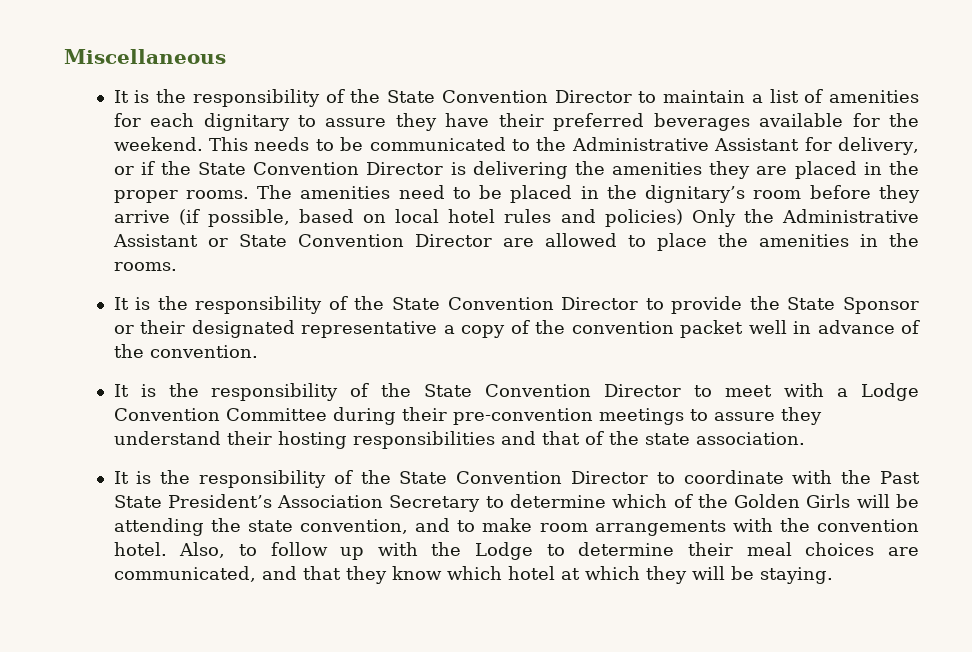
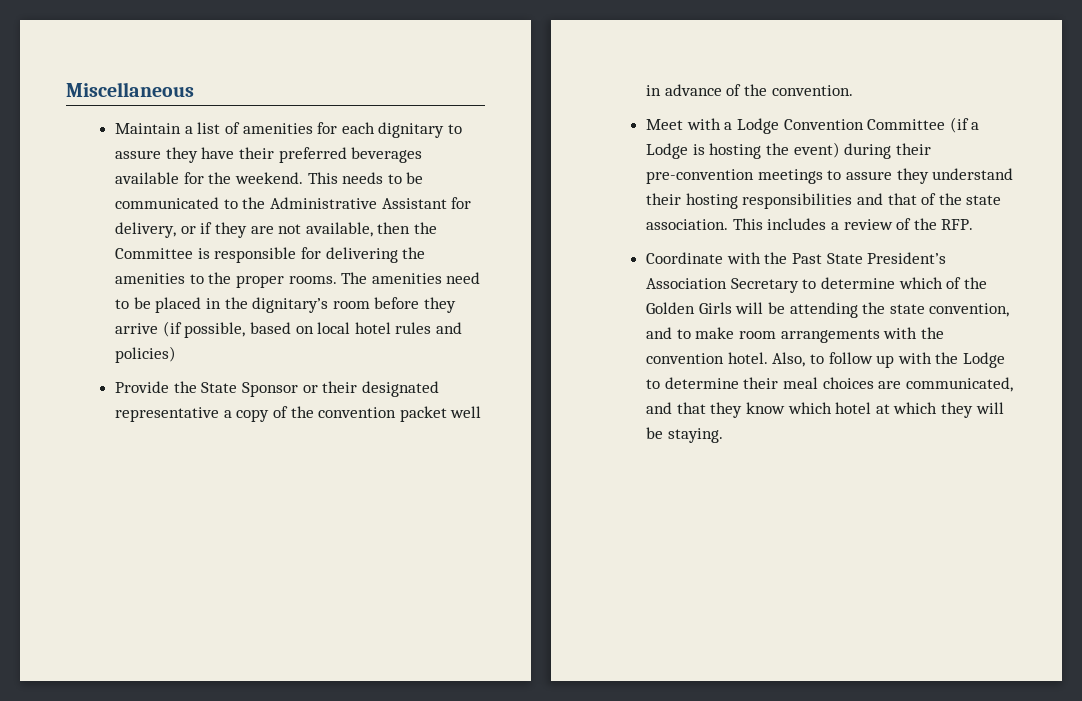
[113,89,746,107] It is the responsibility of the State Convention Director to maintain -> [115,123,182,134] Maintain
[160,161,882,179] the State Convention Director is delivering the amenities they are placed in -> [215,222,437,238] [115,247,426,263] [115,273,204,284] they are not available, then the Committee is responsible for delivering the amenities to
[691,209,920,227] [112,233,919,251] [113,262,177,271] [113,296,743,314] Only the Administrative Assistant or State Convention Director are allowed to place the amenities in the rooms. // It is the responsibility of the State Convention Director to provide -> [115,381,170,393] // Provide
[113,383,773,401] It is the responsibility of the State Convention Director to meet -> [646,119,684,130] Meet
(327, 414) none -> [949,117,980,133] [646,142,840,159] (if a Lodge is hosting the event)
[113,470,784,488] // It is the responsibility of the State Convention Director to coordinate -> [732,218,974,230] [646,252,724,264] This includes a review of the RFP. // Coordinate

